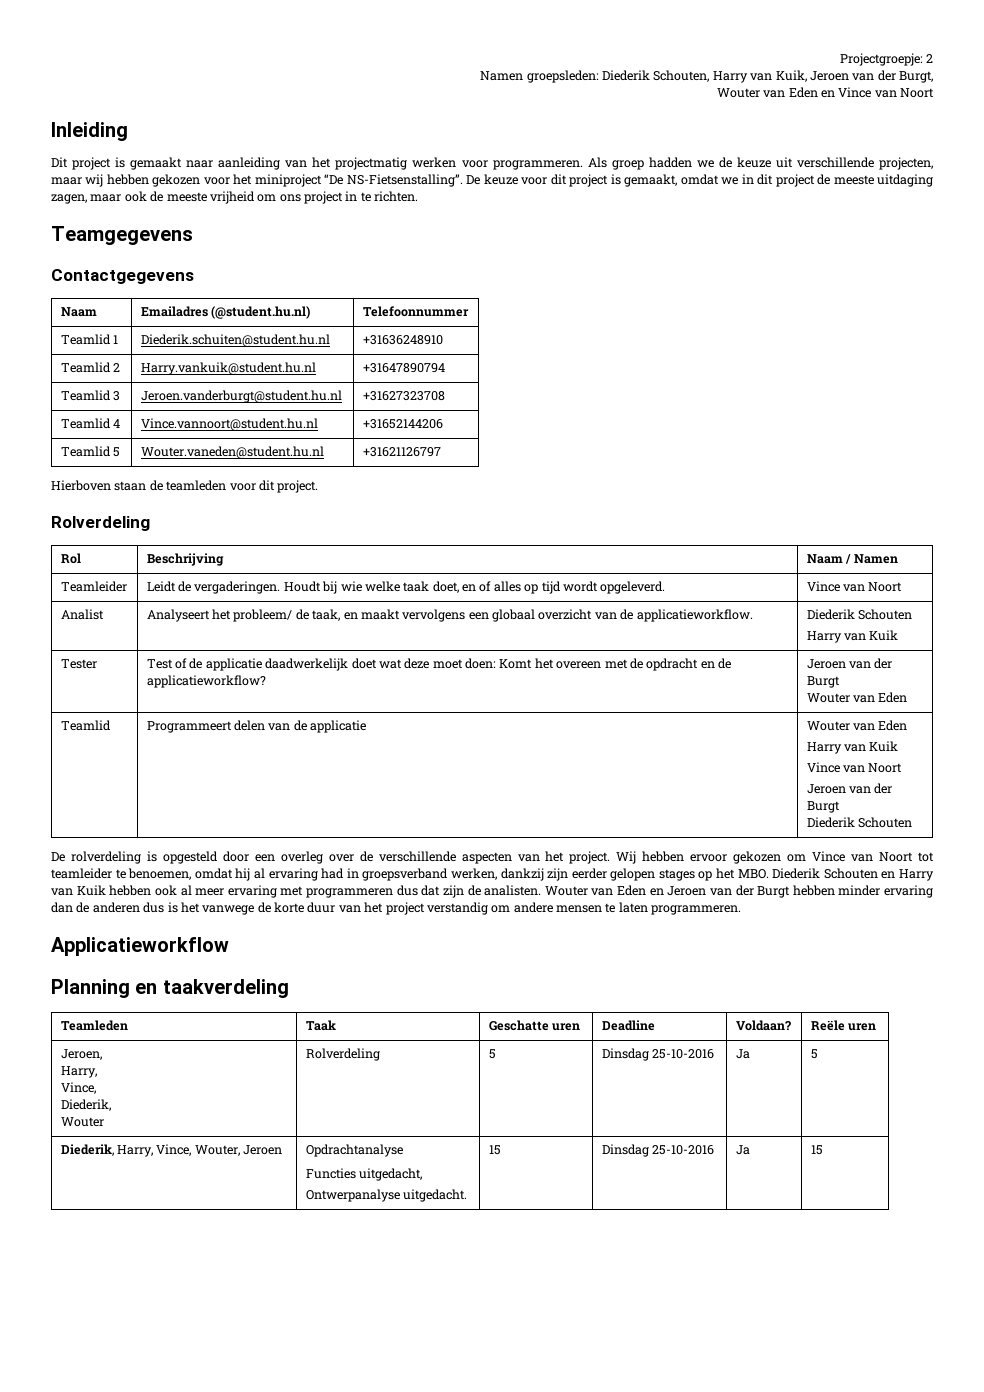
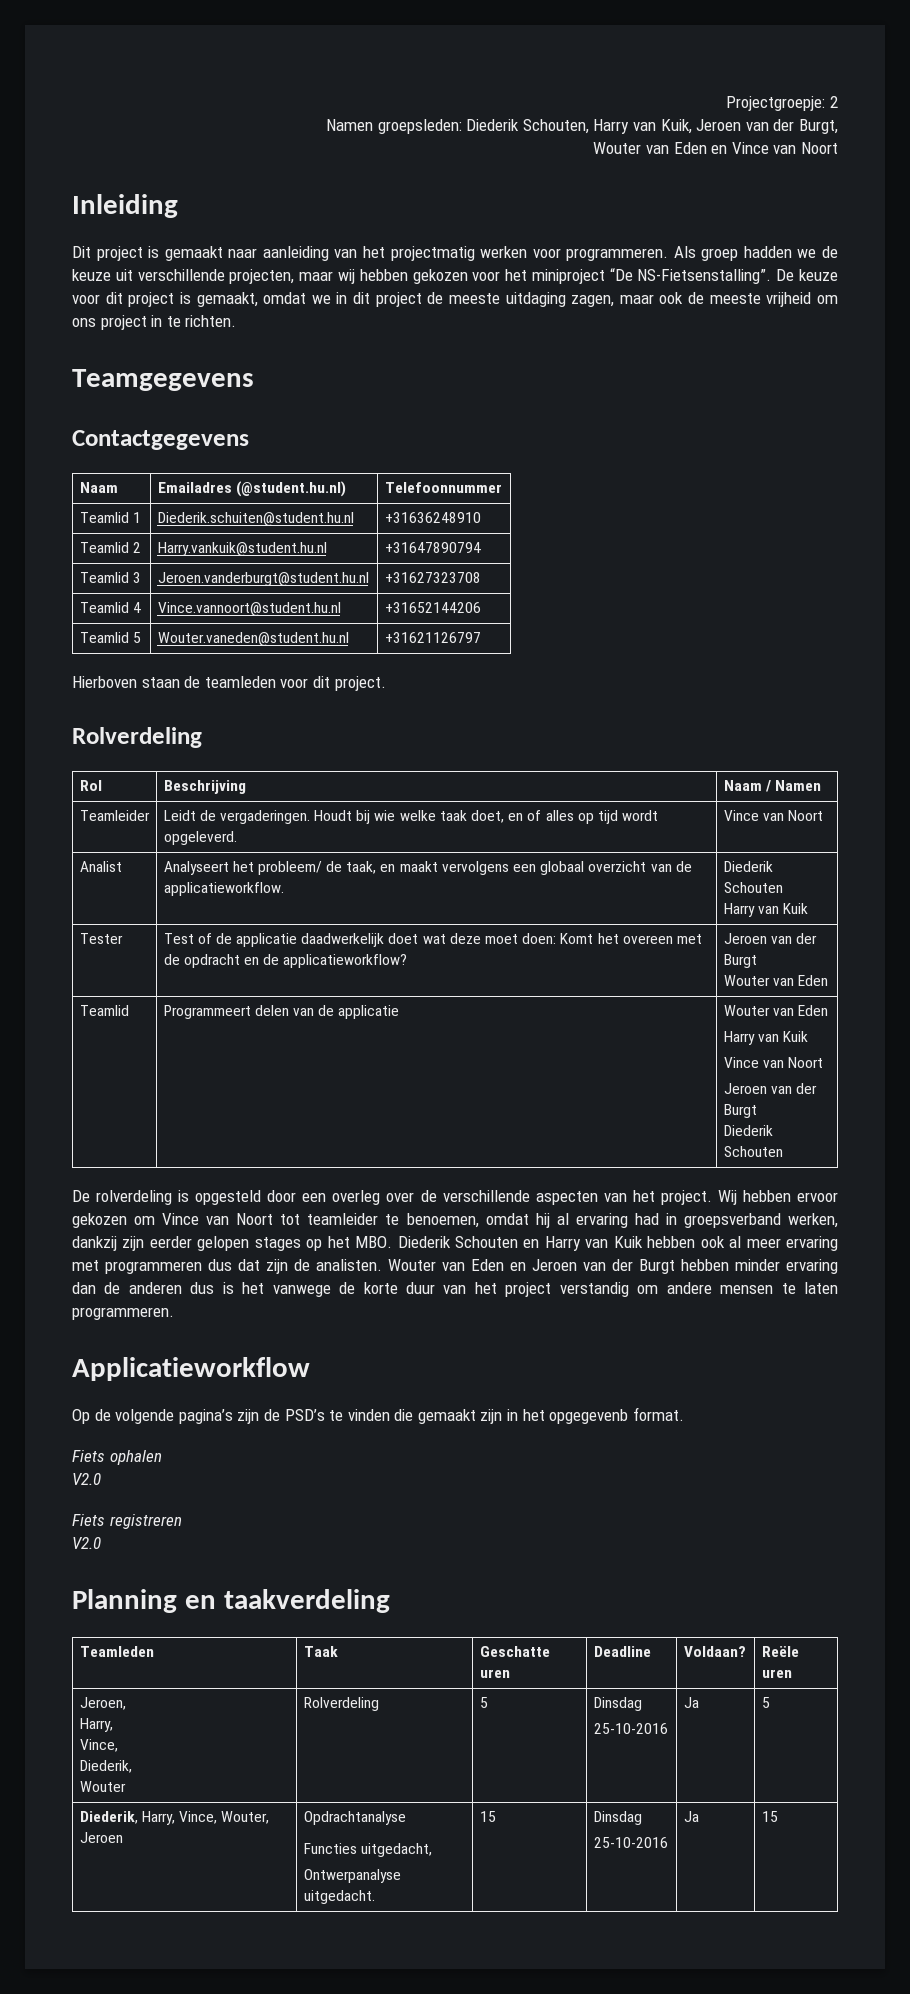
(229, 946) none -> [72,1407,684,1424] [72,1450,162,1465] [72,1473,101,1485] [72,1514,182,1529] [72,1537,101,1549] // Op de volgende pagina’s zijn de PSD’s te vinden die gemaakt zijn in het opgegevenb format. // Fiets ophalen // V2.0 // Fiets registreren // V2.0
(649, 1054) none -> (642, 1704) //
(649, 1150) none -> (642, 1818) //

